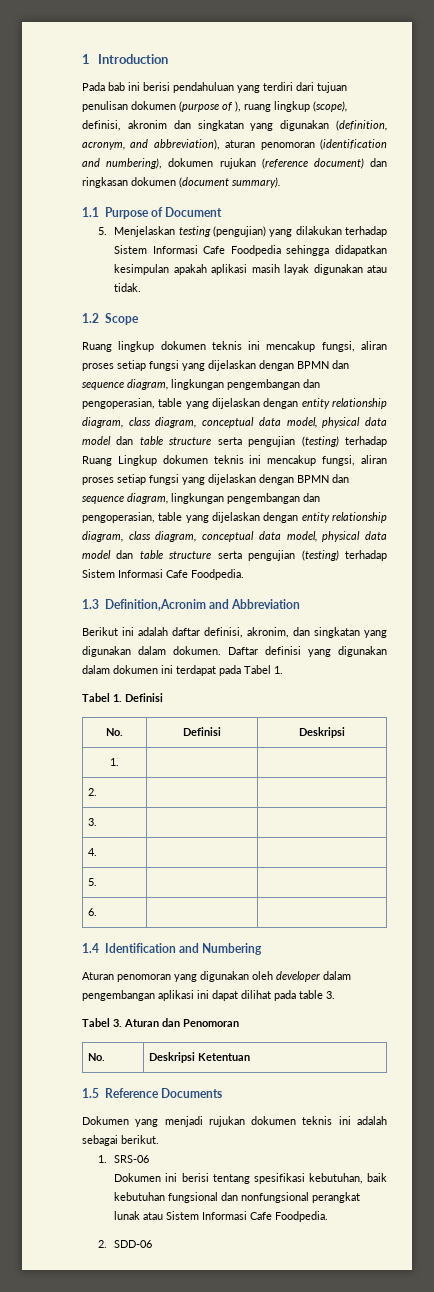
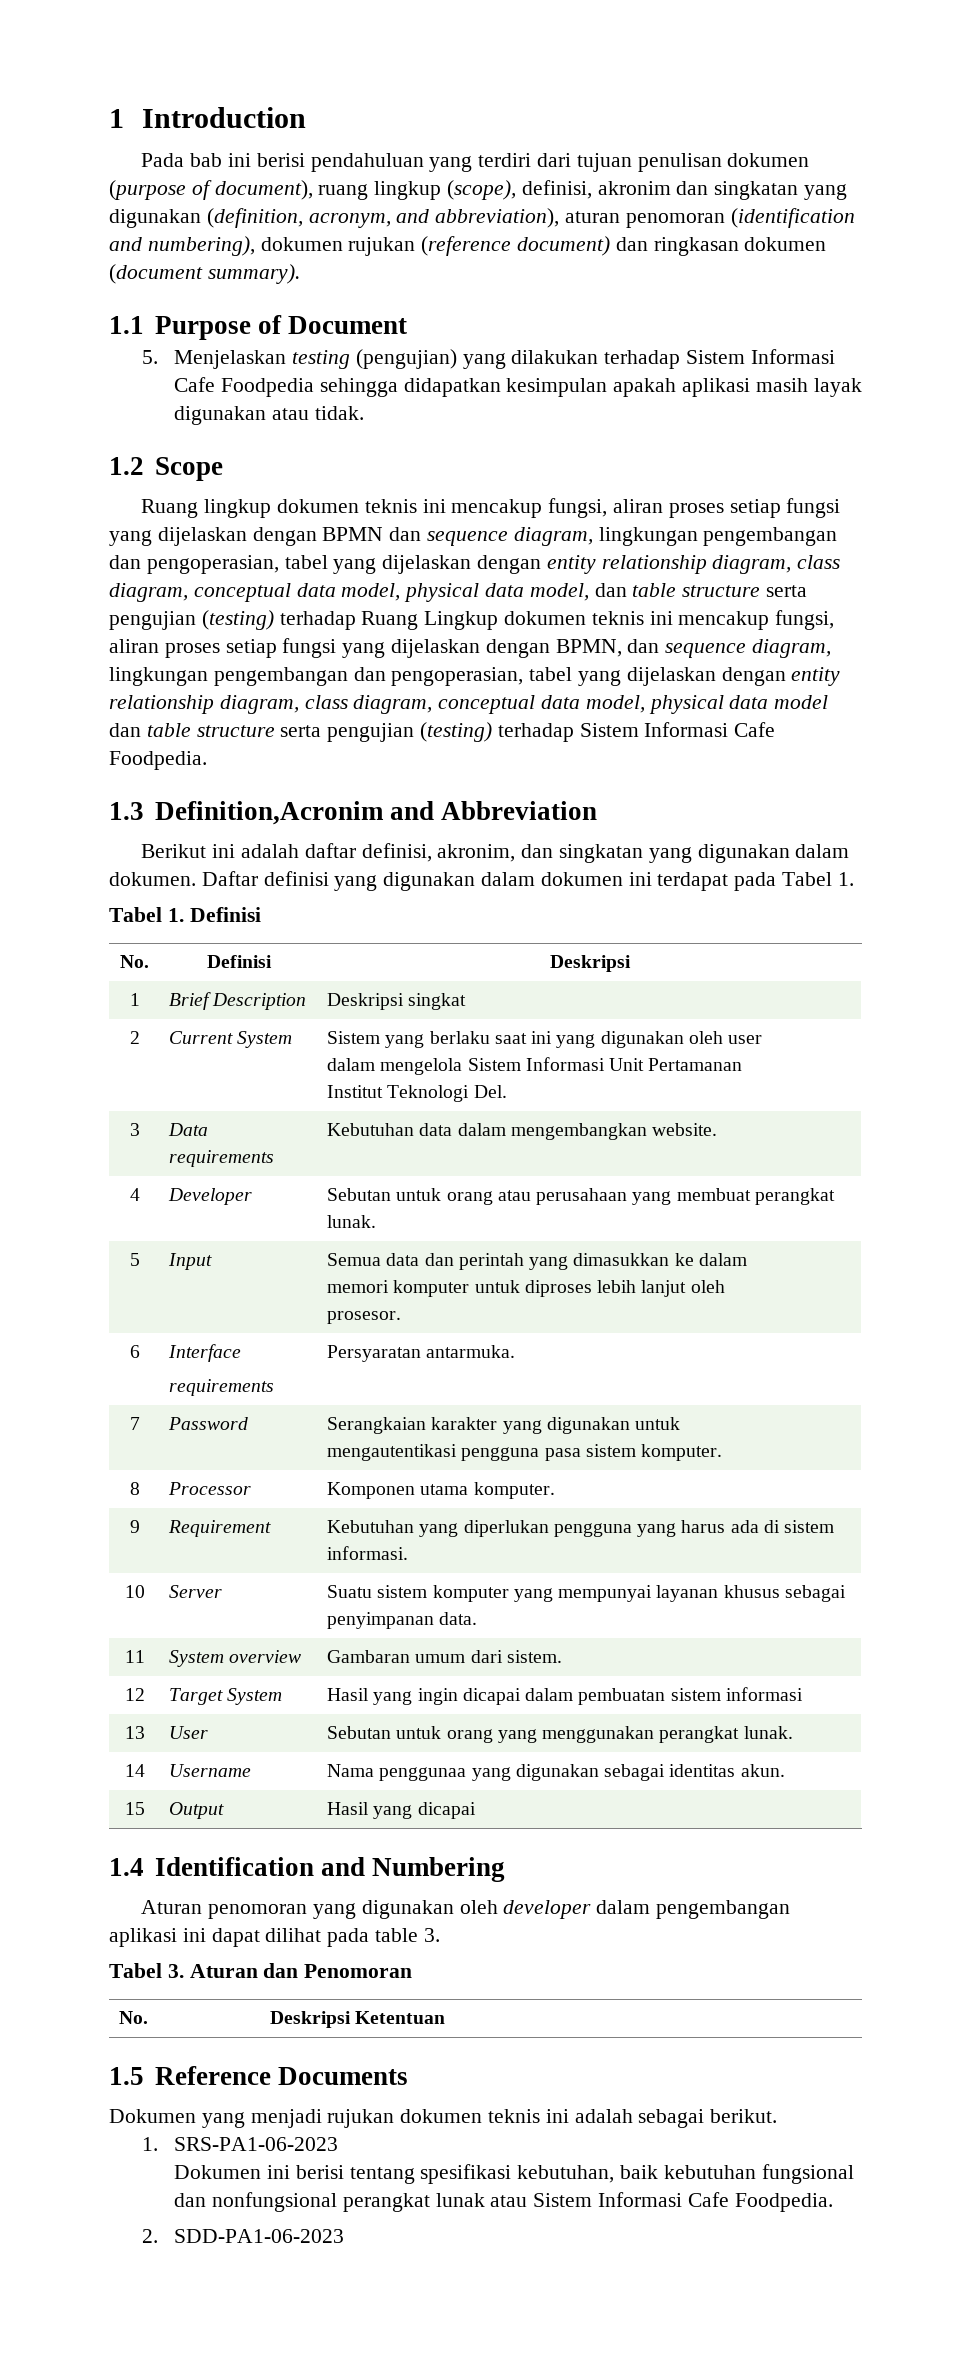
[235,101,241,112] ), -> [214,180,313,200] document),
[158,398,183,407] table -> [284,555,328,569] tabel
[82,436,111,445] model -> [529,583,589,601] model,
[297,474,349,483] [82,493,320,504] [82,512,183,523] BPMN dan sequence diagram, lingkungan pengembangan dan pengoperasian, table -> [555,639,832,658] [109,667,573,686] BPMN, dan sequence diagram, lingkungan pengembangan dan pengoperasian, tabel
[110,758,119,766] [87,788,97,796] [87,818,97,826] [87,848,97,856] [87,878,97,886] [87,908,97,916] 1. | | // 2. | | // 3. | | // 4. | | // 5. | | // 6. | | -> [129,993,140,1006] [169,992,307,1010] [327,993,467,1010] [129,1031,140,1044] [169,1031,293,1048] [327,1031,763,1048] [327,1057,743,1075] [327,1085,507,1102] [129,1123,140,1136] [168,1123,209,1136] [169,1150,275,1167] [327,1123,718,1140] [129,1188,140,1201] [168,1188,253,1205] [327,1188,835,1205] [327,1215,377,1228] [129,1253,140,1266] [168,1253,213,1270] [327,1253,747,1270] [327,1280,725,1297] [327,1311,402,1324] [129,1345,140,1358] [168,1344,242,1362] [169,1379,275,1396] [327,1345,516,1362] [129,1417,140,1430] [168,1417,249,1430] [327,1417,681,1434] [327,1444,723,1461] [129,1482,140,1495] [168,1482,252,1495] [327,1482,555,1499] [129,1520,140,1533] [168,1520,272,1537] [327,1520,835,1537] [327,1546,409,1560] [124,1585,145,1598] [169,1585,223,1598] [327,1585,846,1602] [327,1612,478,1629] [124,1650,145,1663] [169,1650,302,1667] [327,1650,562,1663] [124,1688,145,1701] [169,1688,283,1705] [327,1687,803,1705] [124,1726,145,1739] [169,1726,209,1739] [327,1726,793,1743] [124,1764,145,1777] [169,1764,252,1777] [327,1764,785,1781] [124,1802,145,1815] [169,1802,225,1819] [327,1802,476,1819] 1 | Brief Description | Deskripsi singkat // 2 | Current System | Sistem yang berlaku saat ini yang digunakan oleh user // dalam mengelola Sistem Informasi Unit Pertamanan // Institut Teknologi Del. // 3 | Data requirements | Kebutuhan data dalam mengembangkan website. // 4 | Developer | Sebutan untuk orang atau perusahaan yang membuat perangkat lunak. // 5 | Input | Semua data dan perintah yang dimasukkan ke dalam // memori komputer untuk diproses lebih lanjut oleh // prosesor. // 6 | Interface // requirements | Persyaratan antarmuka. // 7 | Password | Serangkaian karakter yang digunakan untuk // mengautentikasi pengguna pasa sistem komputer. // 8 | Processor | Komponen utama komputer. // 9 | Requirement | Kebutuhan yang diperlukan pengguna yang harus ada di sistem informasi. // 10 | Server | Suatu sistem komputer yang mempunyai layanan khusus sebagai penyimpanan data. // 11 | System overview | Gambaran umum dari sistem. // 12 | Target System | Hasil yang ingin dicapai dalam pembuatan sistem informasi // 13 | User | Sebutan untuk orang yang menggunakan perangkat lunak. // 14 | Username | Nama penggunaa yang digunakan sebagai identitas akun. // 15 | Output | Hasil yang dicapai
[114,1155,150,1163] SRS-06 -> [174,2137,339,2151] SRS-PA1-06-2023
[114,1240,153,1248] SDD-06 -> [174,2229,345,2243] SDD-PA1-06-2023

